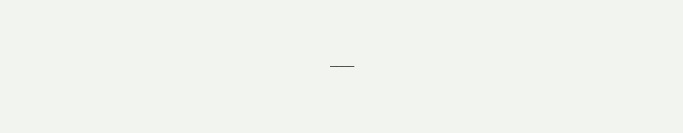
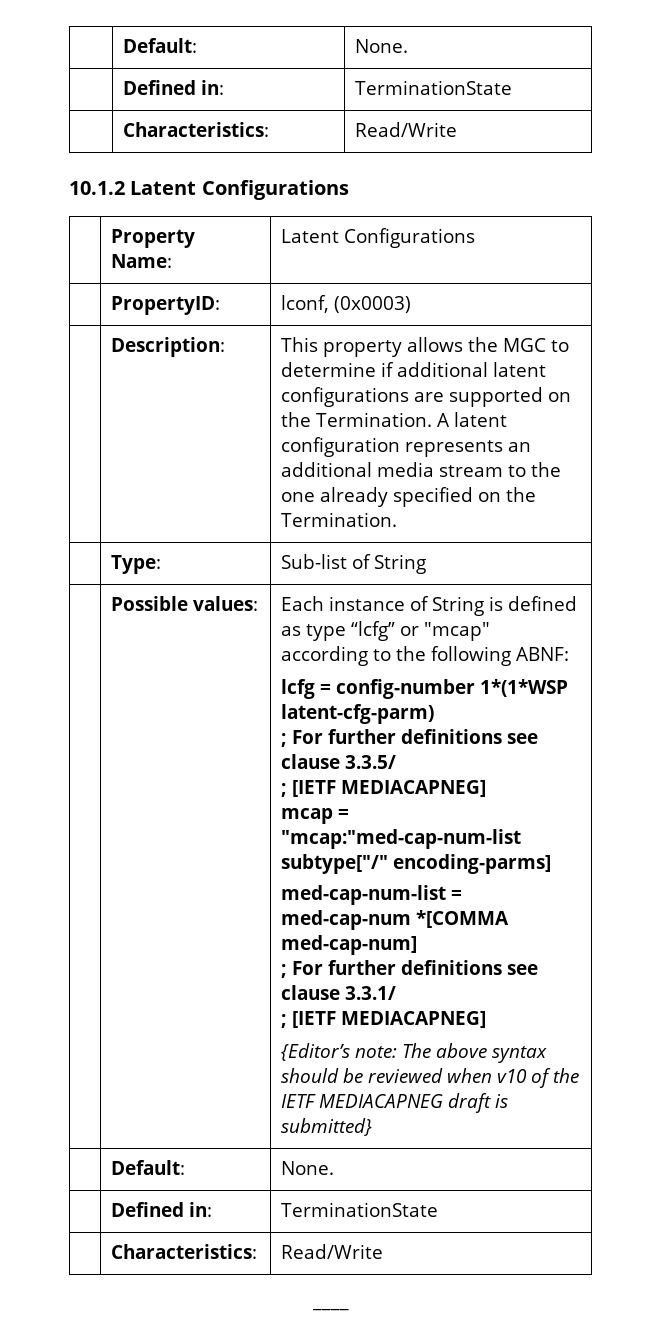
(329, 66) none -> [123,38,198,53] [355,39,409,53] [123,80,225,95] [355,80,513,95] [123,122,270,137] [355,122,458,137] [69,180,349,200] [111,229,196,248] [111,254,173,268] [281,228,476,248] [111,296,221,315] [281,295,412,313] [111,337,226,357] [281,337,570,357] [281,362,547,377] [281,387,572,407] [281,412,508,427] [281,437,532,457] [281,462,562,477] [281,487,537,507] [281,512,398,527] [111,555,162,574] [281,554,427,574] [111,596,259,611] [281,596,578,616] [281,621,491,641] [281,646,570,666] [281,679,569,699] [281,704,435,724] [281,729,539,747] [281,754,397,769] [281,780,487,797] [281,808,350,824] [281,829,522,849] [281,854,552,874] [281,885,463,905] [281,910,510,930] [281,935,418,955] [281,960,539,978] [281,985,397,1000] [281,1011,487,1028] [281,1043,548,1063] [281,1068,580,1088] [281,1093,509,1113] [281,1118,373,1136] [111,1160,186,1175] [281,1161,335,1175] [111,1202,213,1217] [281,1202,439,1217] [111,1244,258,1259] [281,1244,384,1259] | Default: | None. // | Defined in: | TerminationState // | Characteristics: | Read/Write // 10.1.2 Latent Configurations // | Property Name: | Latent Configurations // | PropertyID: | lconf, (0x0003) // | Description: | This property allows the MGC to determine if additional latent configurations are supported on the Termination. A latent configuration represents an additional media stream to the one already specified on the Termination. // | Type: | Sub-list of String // | Possible values: | Each instance of String is defined as type “lcfg” or "mcap" according to the following ABNF: // lcfg = config-number 1*(1*WSP latent-cfg-parm) // ; For further definitions see clause 3.3.5/ // ; [IETF MEDIACAPNEG] // mcap = "mcap:"med-cap-num-list subtype["/" encoding-parms] // med-cap-num-list = med-cap-num *[COMMA med-cap-num] // ; For further definitions see clause 3.3.1/ // ; [IETF MEDIACAPNEG] // {Editor’s note: The above syntax should be reviewed when v10 of the IETF MEDIACAPNEG draft is submitted} // | Default: | None. // | Defined in: | TerminationState // | Characteristics: | Read/Write //

